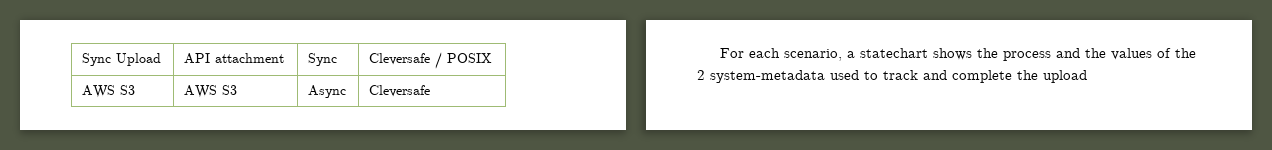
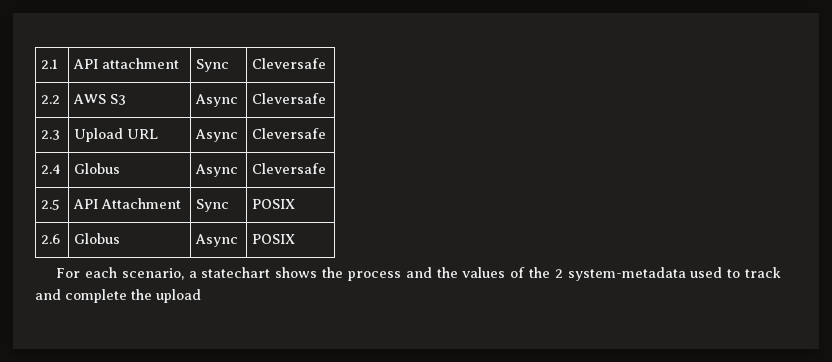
[82,53,162,66] Sync Upload -> [41,59,59,69] 2.1
[435,52,493,69] [82,85,136,98] / POSIX // AWS S3 -> [41,95,61,104] // 2.2
(431, 91) none -> [41,130,61,140] [74,128,159,142] [195,129,239,142] [252,128,327,139] [41,164,62,174] [74,163,121,174] [195,164,239,177] [252,163,327,174] [41,199,61,210] [73,198,182,209] [196,199,230,212] [252,199,296,209] [41,234,61,244] [74,233,121,244] [195,234,239,247] [252,234,296,244] // 2.3 | Upload URL | Async | Cleversafe // 2.4 | Globus | Async | Cleversafe // 2.5 | API Attachment | Sync | POSIX // 2.6 | Globus | Async | POSIX

